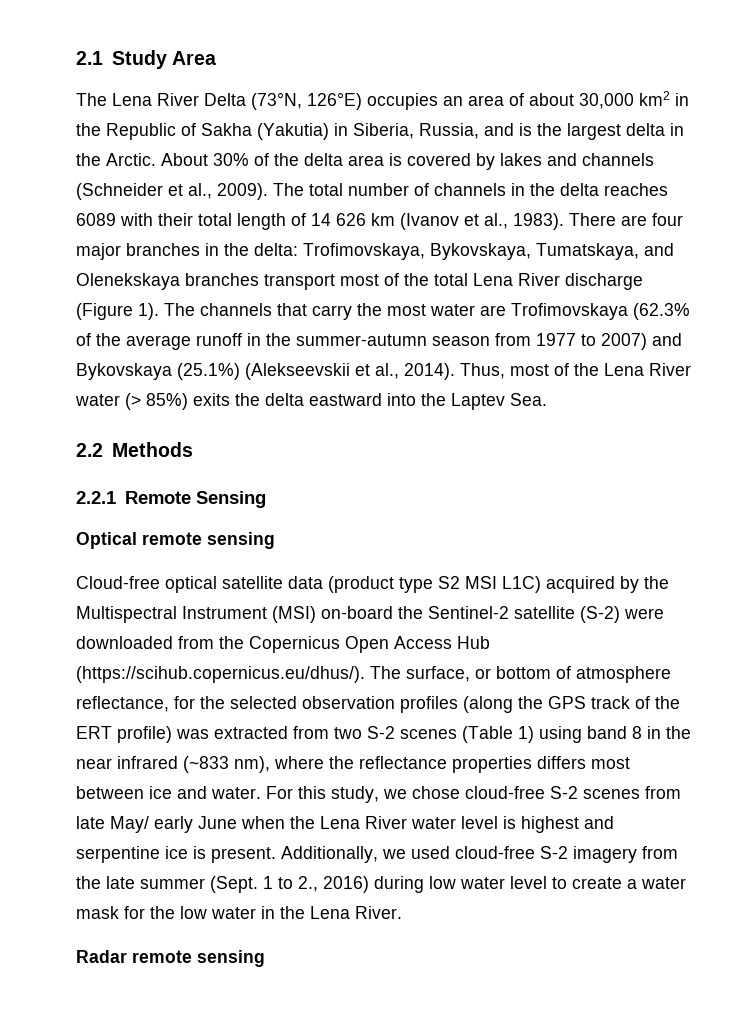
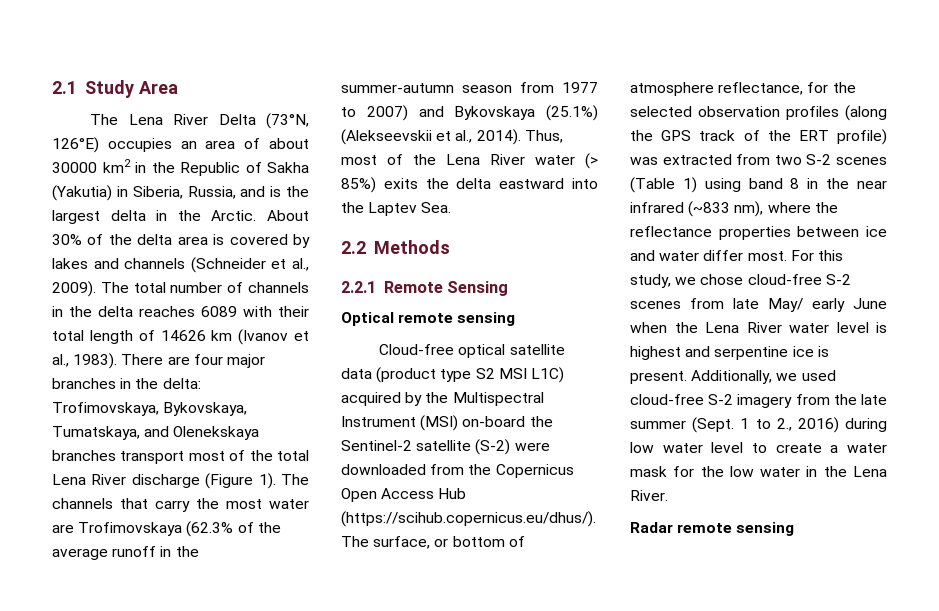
[579,93,634,109] 30,000 -> [52,162,97,173] 30000
[311,213,366,226] 14 626 -> [160,330,206,341] 14626
[537,756,630,769] differs most -> (791, 233) none
[211,787,261,799] water. -> [659,250,787,261] water differ most.

